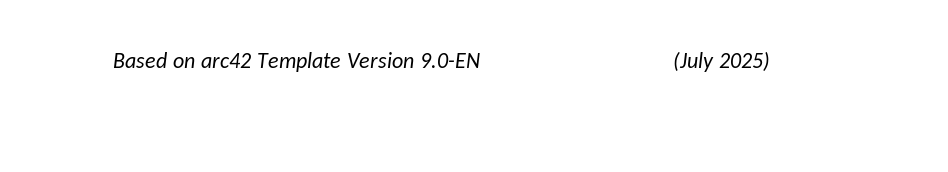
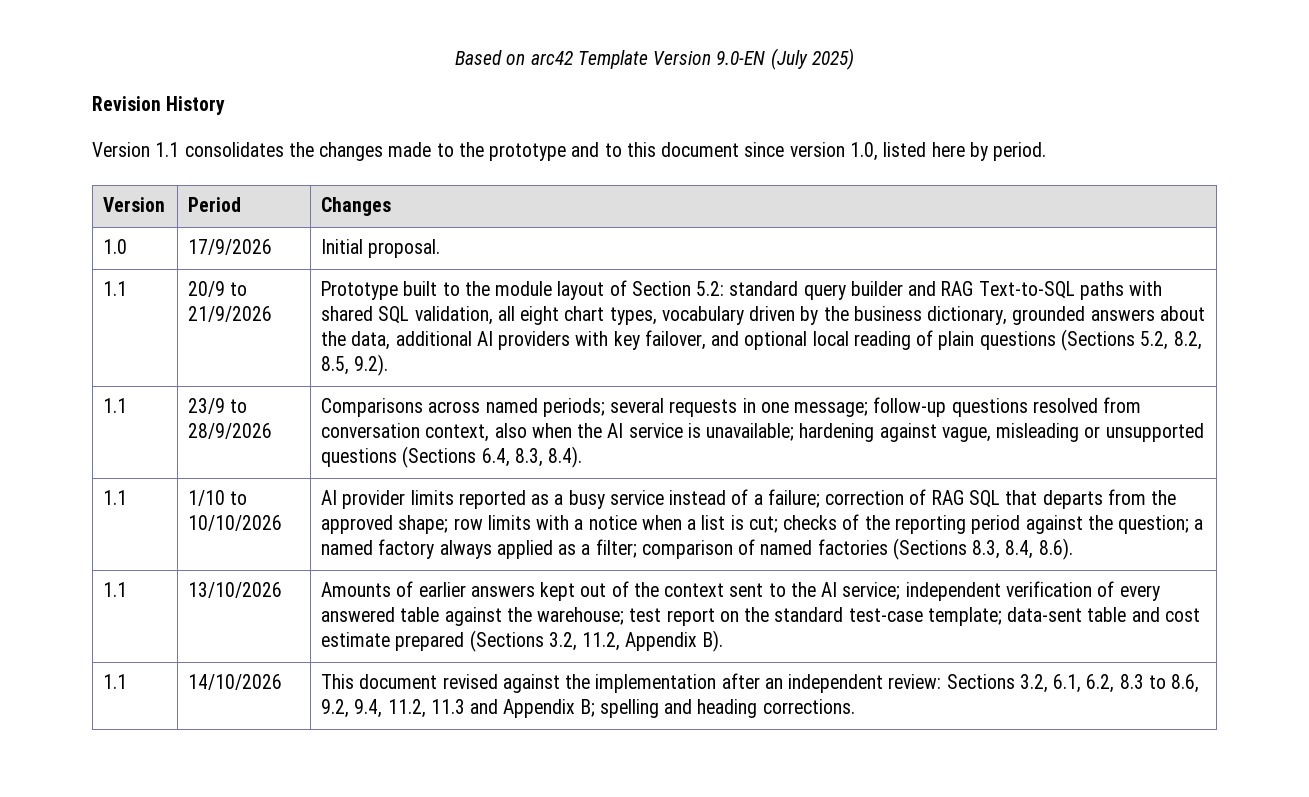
(770, 61) none -> [92,96,226,115] [92,142,1047,161] [103,197,166,212] [188,197,242,212] [321,197,392,216] [103,239,128,254] [188,239,273,255] [321,239,441,258] [103,281,128,296] [188,281,248,297] [188,306,273,322] [321,280,1163,300] [321,306,1206,325] [321,329,1202,351] [321,354,389,376] [103,398,128,413] [188,398,248,414] [188,423,273,439] [321,397,1142,417] [321,423,1204,442] [321,446,583,468] [103,490,128,505] [188,490,248,506] [188,515,283,531] [321,489,1177,509] [321,514,1204,534] [321,538,1073,560] [103,582,128,597] [188,582,283,598] [321,581,1160,601] [321,607,1201,626] [321,630,723,652] [103,674,128,689] [188,674,283,690] [321,673,1200,693] [321,699,855,718] // Revision History // Version 1.1 consolidates the changes made to the prototype and to this document since version 1.0, listed here by period. // Version | Period | Changes // 1.0 | 17/9/2026 | Initial proposal. // 1.1 | 20/9 to 21/9/2026 | Prototype built to the module layout of Section 5.2: standard query builder and RAG Text-to-SQL paths with shared SQL validation, all eight chart types, vocabulary driven by the business dictionary, grounded answers about the data, additional AI providers with key failover, and optional local reading of plain questions (Sections 5.2, 8.2, 8.5, 9.2). // 1.1 | 23/9 to 28/9/2026 | Comparisons across named periods; several requests in one message; follow-up questions resolved from conversation context, also when the AI service is unavailable; hardening against vague, misleading or unsupported questions (Sections 6.4, 8.3, 8.4). // 1.1 | 1/10 to 10/10/2026 | AI provider limits reported as a busy service instead of a failure; correction of RAG SQL that departs from the approved shape; row limits with a notice when a list is cut; checks of the reporting period against the question; a named factory always applied as a filter; comparison of named factories (Sections 8.3, 8.4, 8.6). // 1.1 | 13/10/2026 | Amounts of earlier answers kept out of the context sent to the AI service; independent verification of every answered table against the warehouse; test report on the standard test-case template; data-sent table and cost estimate prepared (Sections 3.2, 11.2, Appendix B). // 1.1 | 14/10/2026 | This document revised against the implementation after an independent review: Sections 3.2, 6.1, 6.2, 8.3 to 8.6, 9.2, 9.4, 11.2, 11.3 and Appendix B; spelling and heading corrections.

